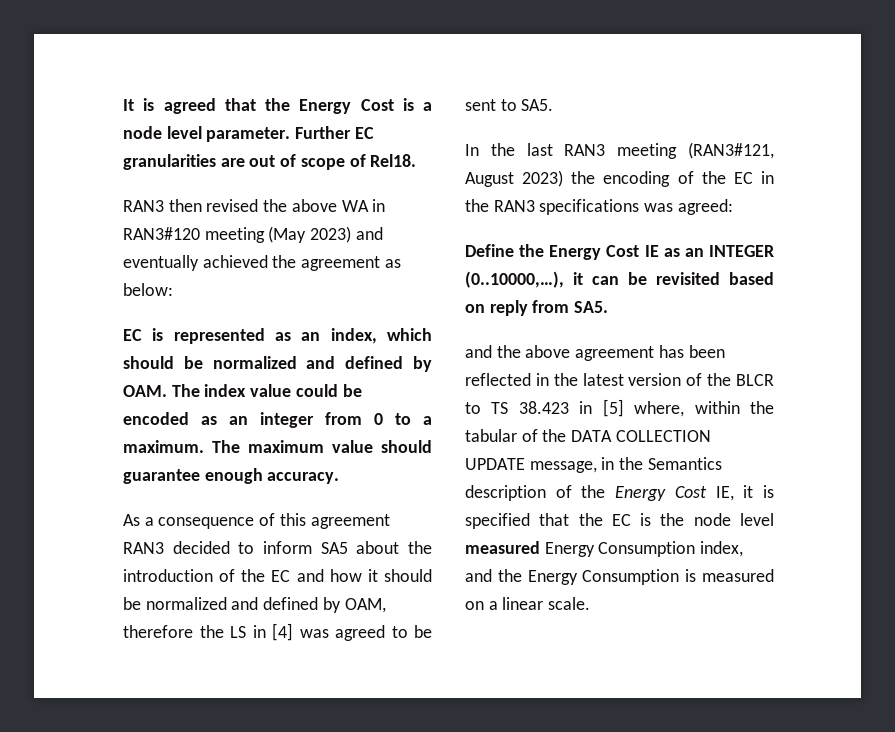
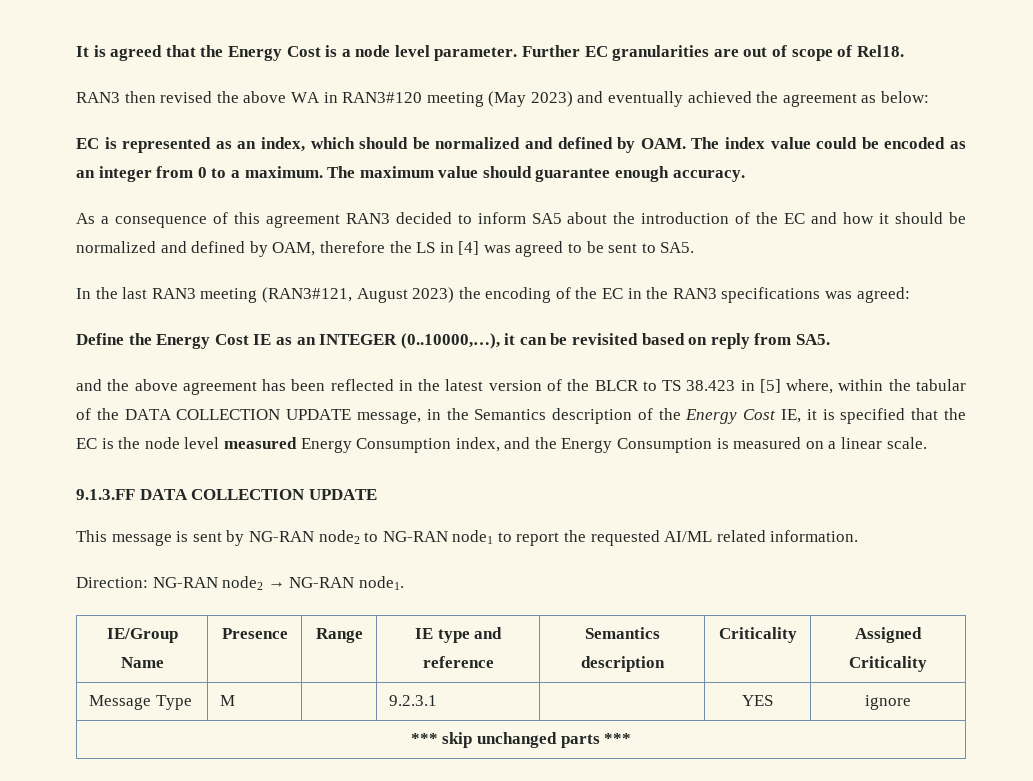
(591, 603) none -> [76,489,377,500] [76,530,859,546] [76,576,404,590] [106,628,178,643] [120,657,164,668] [221,628,288,639] [315,628,363,643] [414,627,503,643] [422,656,494,668] [584,627,660,639] [580,656,665,672] [718,627,797,643] [855,627,922,643] [849,656,927,672] [89,695,192,710] [220,695,236,706] [389,695,438,706] [742,695,773,706] [865,695,911,710] [410,732,632,748] // 9.1.3.FF DATA COLLECTION UPDATE // This message is sent by NG-RAN node2 to NG-RAN node1 to report the requested AI/ML related information. // Direction: NG-RAN node2 → NG-RAN node1. // IE/Group Name | Presence | Range | IE type and reference | Semantics description | Criticality | Assigned Criticality // Message Type | M | | 9.2.3.1 | | YES | ignore // *** skip unchanged parts ***

